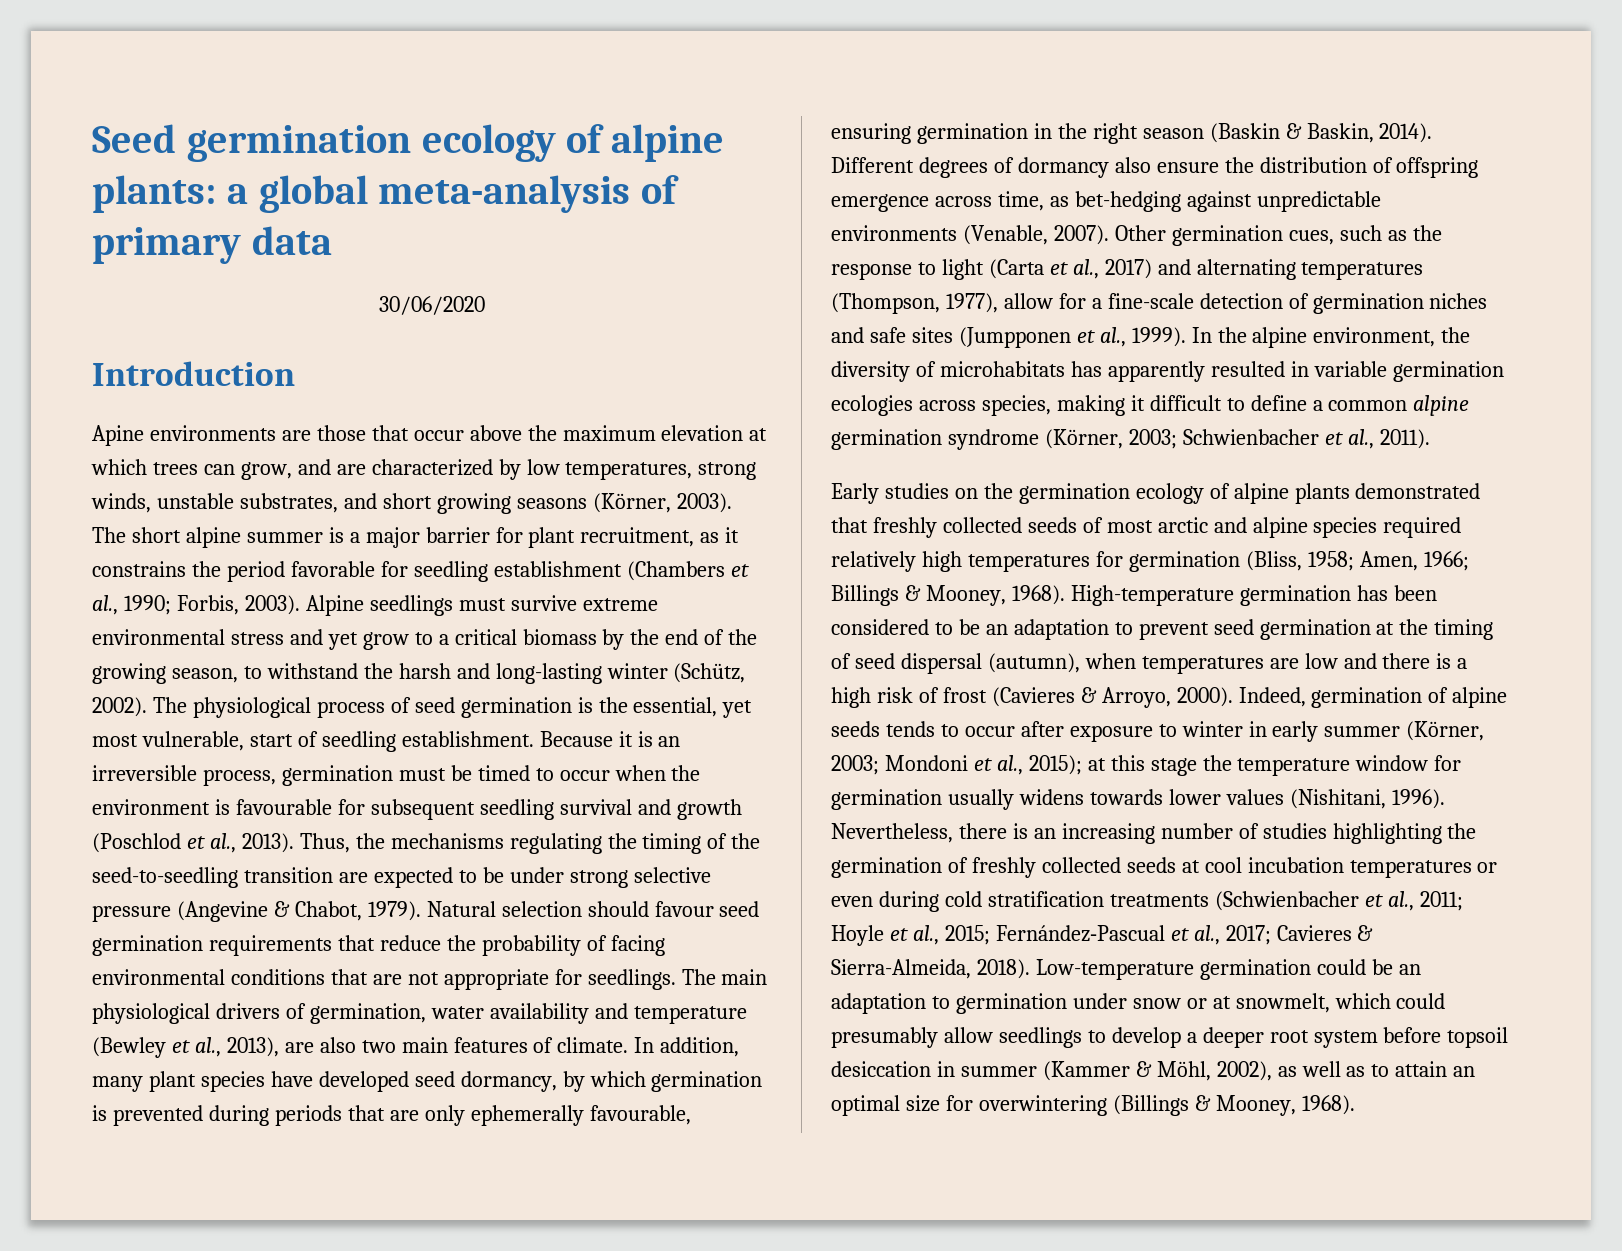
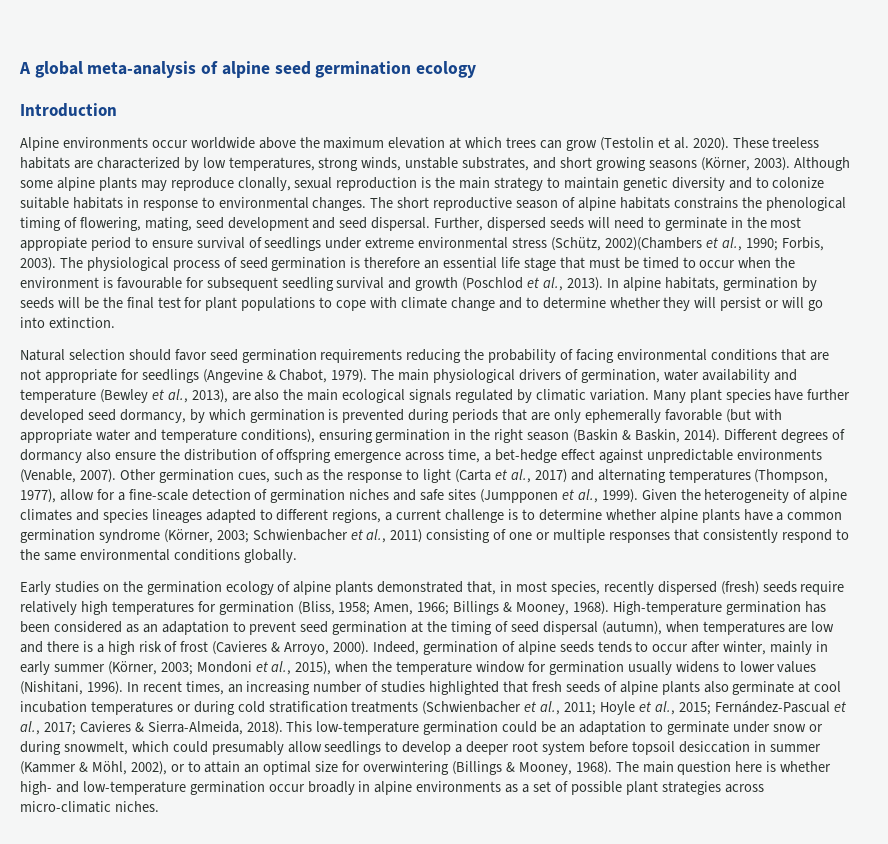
[92,124,725,162] [92,175,680,213] [92,226,332,264] [378,296,485,315] [92,361,295,386] [92,425,464,446] Seed germination ecology of alpine plants: a global meta-analysis of primary data // 30/06/2020 // Introduction // Apine environments are those that occur -> [19,61,477,78] [20,103,117,117] [20,137,255,151] A global meta-analysis of alpine seed germination ecology // Introduction // Alpine environments occur worldwide
[240,459,331,480] grow, and -> [565,137,820,151] [20,157,70,169] grow (Testolin et al. 2020). These treeless habitats
[92,527,740,548] [92,561,725,582] The short alpine summer is a major barrier for plant recruitment, as it constrains the period favorable for seedling establishment (Chambers -> [793,157,850,171] [20,177,825,191] [20,197,846,211] [20,217,802,231] [20,237,702,251] Although some alpine plants may reproduce clonally, sexual reproduction is the main strategy to maintain genetic diversity and to colonize suitable habitats in response to environmental changes. The short reproductive season of alpine habitats constrains the phenological timing of flowering, mating, seed development and seed dispersal. Further, dispersed seeds will need to germinate in the most appropiate period to ensure survival of seedlings under extreme environmental stress (Schütz, 2002)(Chambers
[305,595,658,616] [92,629,758,650] [92,663,746,684] [92,697,147,717] Alpine seedlings must survive extreme environmental stress and yet grow to a critical biomass by the end of the growing season, to withstand the harsh and long-lasting winter (Schütz, 2002). -> (56, 264) none
[598,697,753,718] [92,731,681,752] [92,765,393,786] the essential, yet most vulnerable, start of seedling establishment. Because it is an irreversible process, germination -> [364,257,585,271] therefore an essential life stage that
[299,833,761,854] [92,867,711,888] [92,901,421,922] Thus, the mechanisms regulating the timing of the seed-to-seedling transition are expected to be under strong selective pressure (Angevine & Chabot, 1979). -> [606,277,817,291] [20,297,824,311] [20,317,115,328] In alpine habitats, germination by seeds will be the final test for plant populations to cope with climate change and to determine whether they will persist or will go into extinction. //
[654,901,714,917] favour -> [174,349,207,361] favor
[337,935,441,951] that reduce -> [406,349,462,363] reducing
[587,969,676,990] seedlings. -> [141,369,368,383] seedlings (Angevine & Chabot, 1979).
[361,1037,740,1057] [92,1076,143,1092] two main features of climate. In addition, many -> [283,389,686,403] the main ecological signals regulated by climatic variation. Many
(313, 1079) none -> [807,389,851,400] further
[589,1105,691,1125] favourable, -> [664,409,782,423] [20,429,315,443] favorable (but with appropriate water and temperature conditions),
[1049,191,1181,212] as bet-hedging -> [484,449,595,463] a bet-hedge effect
[1191,327,1471,348] [831,361,1504,382] [831,395,1307,416] In the alpine environment, the diversity of microhabitats has apparently resulted in variable germination ecologies across species, making it difficult to define -> [641,489,848,503] [20,509,773,523] Given the heterogeneity of alpine climates and species lineages adapted to different regions, a current challenge is to determine whether alpine plants have
[1413,395,1470,416] alpine -> (843, 516) none
[1379,429,1430,449] 2011). -> [390,529,849,543] [20,549,297,563] 2011) consisting of one or multiple responses that consistently respond to the same environmental conditions globally.
[831,517,1462,538] that freshly collected seeds of most arctic and alpine species required -> [467,581,845,595] that, in most species, recently dispersed (fresh) seeds require
[934,619,980,635] to be -> [125,624,139,633] as
[1069,721,1243,742] exposure to winter -> [723,641,813,655] winter, mainly
[1028,755,1197,776] 2015); at this stage -> [295,661,369,675] 2015), when
[1089,789,1163,805] towards -> [722,661,736,672] to
[831,823,1028,843] Nevertheless, there is -> [126,681,224,695] In recent times,
[1332,823,1477,844] [831,857,1176,878] highlighting the germination of freshly collected seeds -> [429,681,795,695] highlighted that fresh seeds of alpine plants also germinate
[831,896,873,907] even -> (191, 708) none
[1035,959,1194,980] Low-temperature -> [286,721,420,735] This low-temperature
[955,993,1067,1014] germination -> [666,721,729,735] germinate
[1212,996,1231,1009] at -> [20,741,61,755] during
[1277,1061,1366,1077] as well as -> [170,764,185,772] or
(1355, 1105) none -> [615,761,832,775] [20,781,764,795] [20,801,159,813] The main question here is whether high- and low-temperature germination occur broadly in alpine environments as a set of possible plant strategies across micro-climatic niches.

